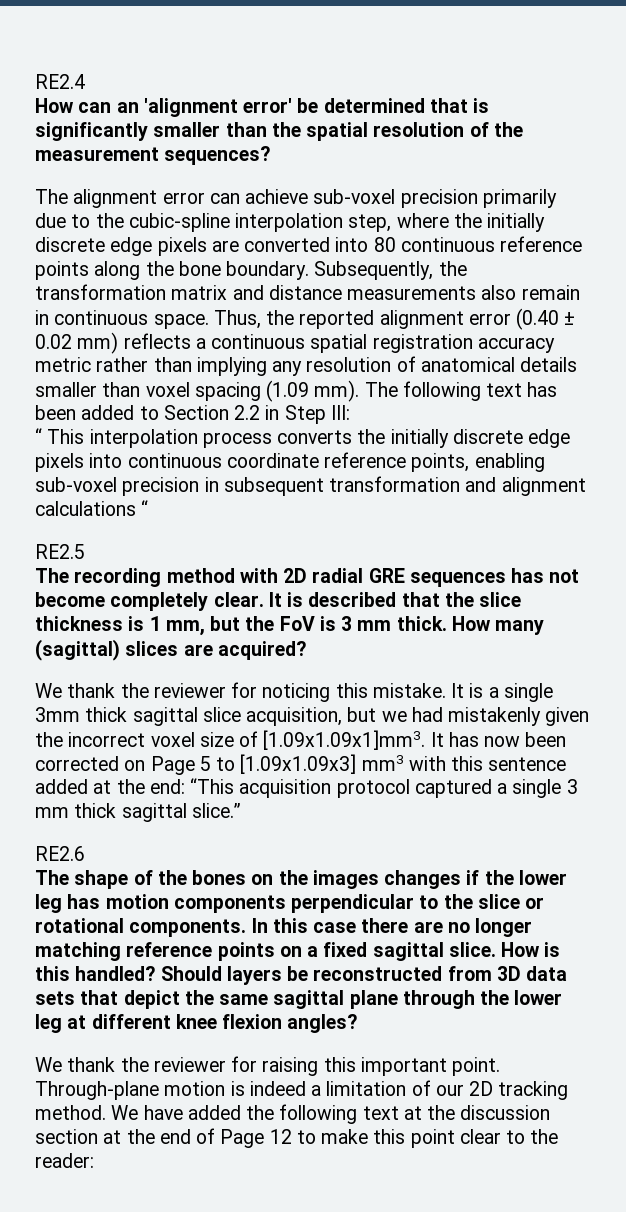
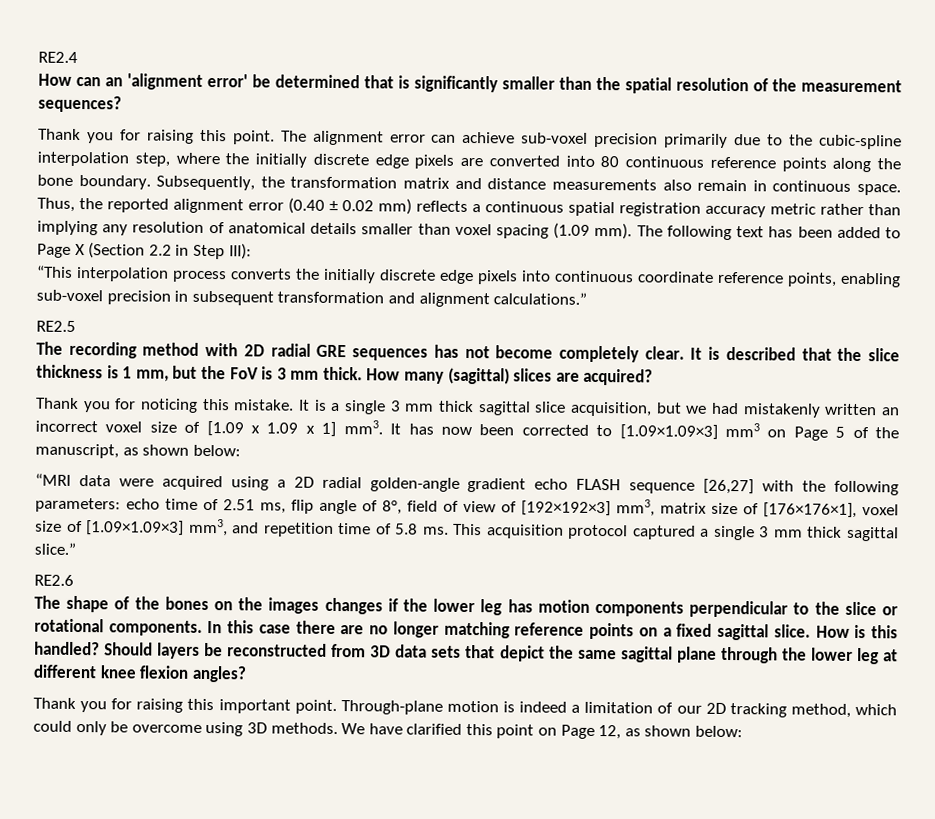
(271, 155) none -> [38,128,275,145] Thank you for raising this point.
[163,405,350,424] [35,428,85,444] Section 2.2 in Step III: // “ This -> [37,242,252,260] [36,265,73,278] Page X (Section 2.2 in Step III): // “This
[35,500,149,516] calculations “ -> [493,292,588,305] calculations.”
[35,683,226,698] We thank the reviewer -> [35,397,111,413] Thank you
[35,707,80,722] 3mm -> [389,400,435,412] 3 mm
[545,707,590,726] [35,732,63,747] given the -> [824,403,900,416] written an
[263,730,426,750] [1.09x1.09x1]mm3. -> [206,420,383,437] [1.09 x 1.09 x 1] mm3.
[124,754,567,775] [35,778,235,794] on Page 5 to [1.09x1.09x3] mm3 with this sentence added at the end: “This -> [596,422,899,441] [35,443,241,459] [35,473,899,496] [35,497,899,518] [35,518,483,537] to [1.09×1.09×3] mm3 on Page 5 of the manuscript, as shown below: // “MRI data were acquired using a 2D radial golden-angle gradient echo FLASH sequence [26,27] with the following parameters: echo time of 2.51 ms, flip angle of 8°, field of view of [192×192×3] mm3, matrix size of [176×176×1], voxel size of [1.09×1.09×3] mm3, and repetition time of 5.8 ms. This
[35,1057,226,1072] We thank the reviewer -> [33,697,108,713] Thank you
[35,1104,551,1124] [35,1128,559,1148] [35,1153,94,1168] method. We have added the following text at the discussion section at the end of Page 12 to make this point clear to the reader: -> [790,703,897,718] [33,720,744,740] method, which could only be overcome using 3D methods. We have clarified this point on Page 12, as shown below:

